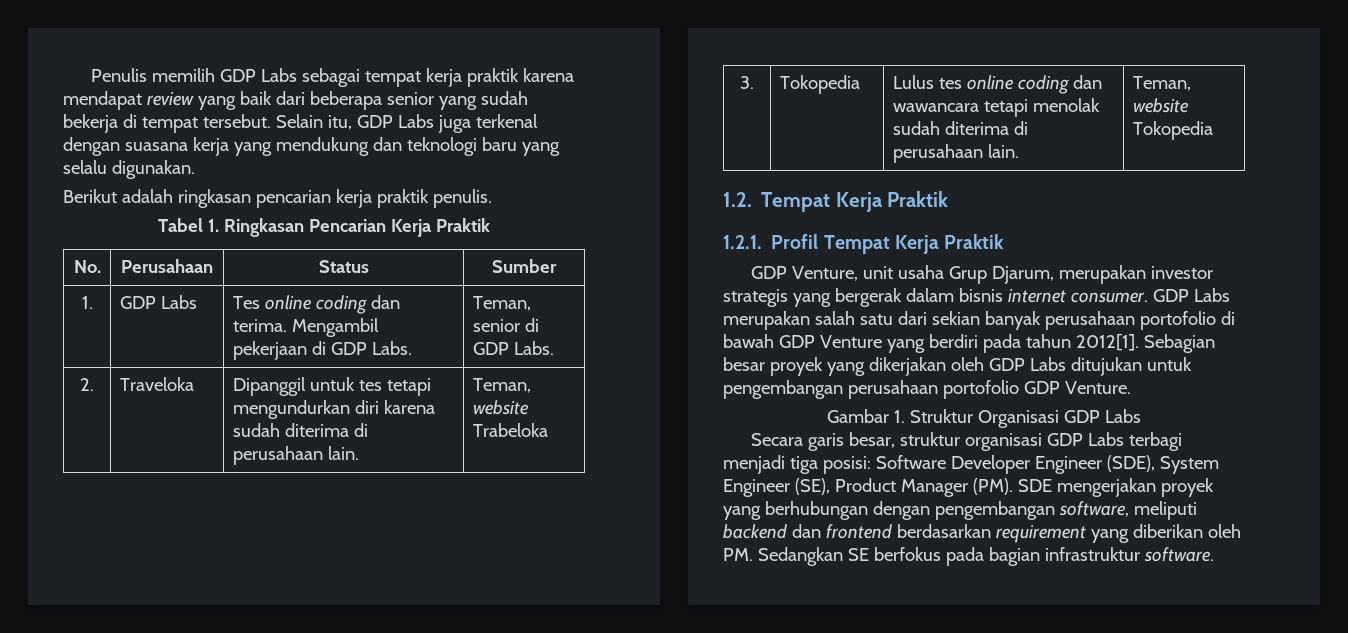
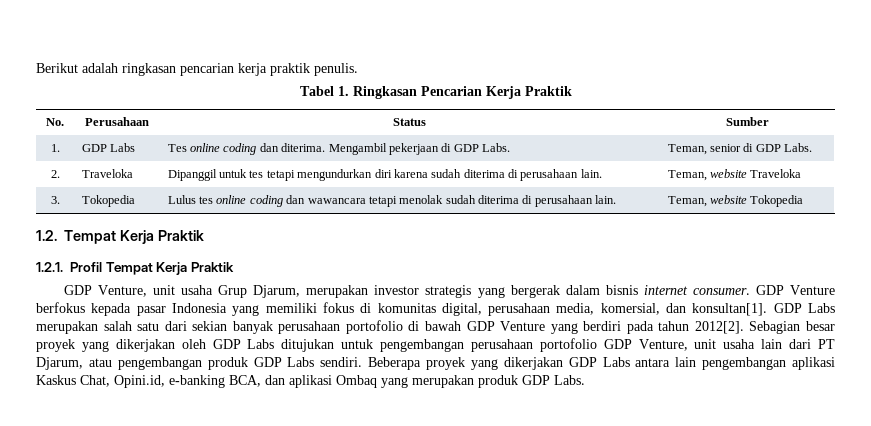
[90,68,574,87] [63,91,528,110] [63,114,538,133] [63,137,560,156] [63,160,195,179] Penulis memilih GDP Labs sebagai tempat kerja praktik karena mendapat review yang baik dari beberapa senior yang sudah bekerja di tempat tersebut. Selain itu, GDP Labs juga terkenal dengan suasana kerja yang mendukung dan teknologi baru yang selalu digunakan. // -> (36, 68) none
[232,319,287,332] terima. -> [281,143,326,152] diterima.
[472,423,548,437] Trabeloka -> [750,169,802,178] Traveloka
(1189, 295) none -> [790,285,836,295] [36,302,802,316] Venture berfokus kepada pasar Indonesia yang memiliki fokus di komunitas digital, perusahaan media, komersial, dan konsultan[1]. GDP
[1075,334,1139,351] 2012[1]. -> [694,321,744,334] 2012[2].
[1064,381,1131,394] [827,409,1141,428] [750,432,1182,451] [723,455,1219,474] [723,478,1214,497] [723,501,1197,520] [723,524,1241,543] [723,547,1214,566] Venture. // Gambar 1. Struktur Organisasi GDP Labs // Secara garis besar, struktur organisasi GDP Labs terbagi menjadi tiga posisi: Software Developer Engineer (SDE), System Engineer (SE), Product Manager (PM). SDE mengerjakan proyek yang berhubungan dengan pengembangan software, meliputi backend dan frontend berdasarkan requirement yang diberikan oleh PM. Sedangkan SE berfokus pada bagian infrastruktur software. -> [638,339,835,351] [36,357,835,370] [36,375,585,388] Venture, unit usaha lain dari PT Djarum, atau pengembangan produk GDP Labs sendiri. Beberapa proyek yang dikerjakan GDP Labs antara lain pengembangan aplikasi Kaskus Chat, Opini.id, e-banking BCA, dan aplikasi Ombaq yang merupakan produk GDP Labs.

